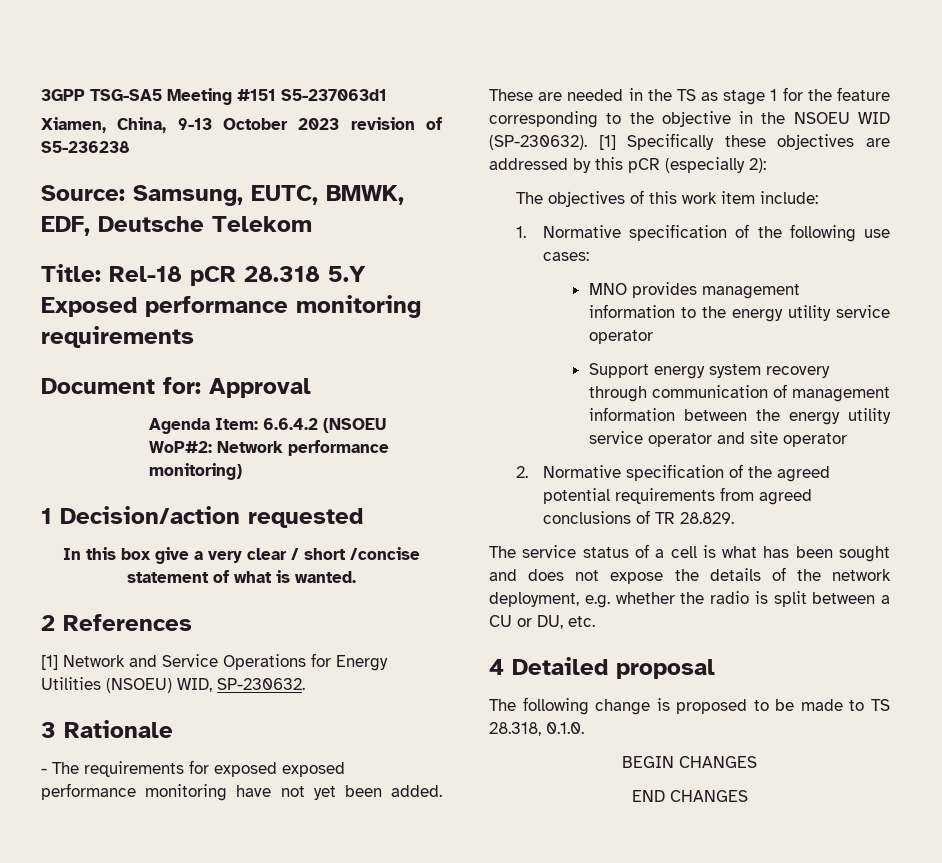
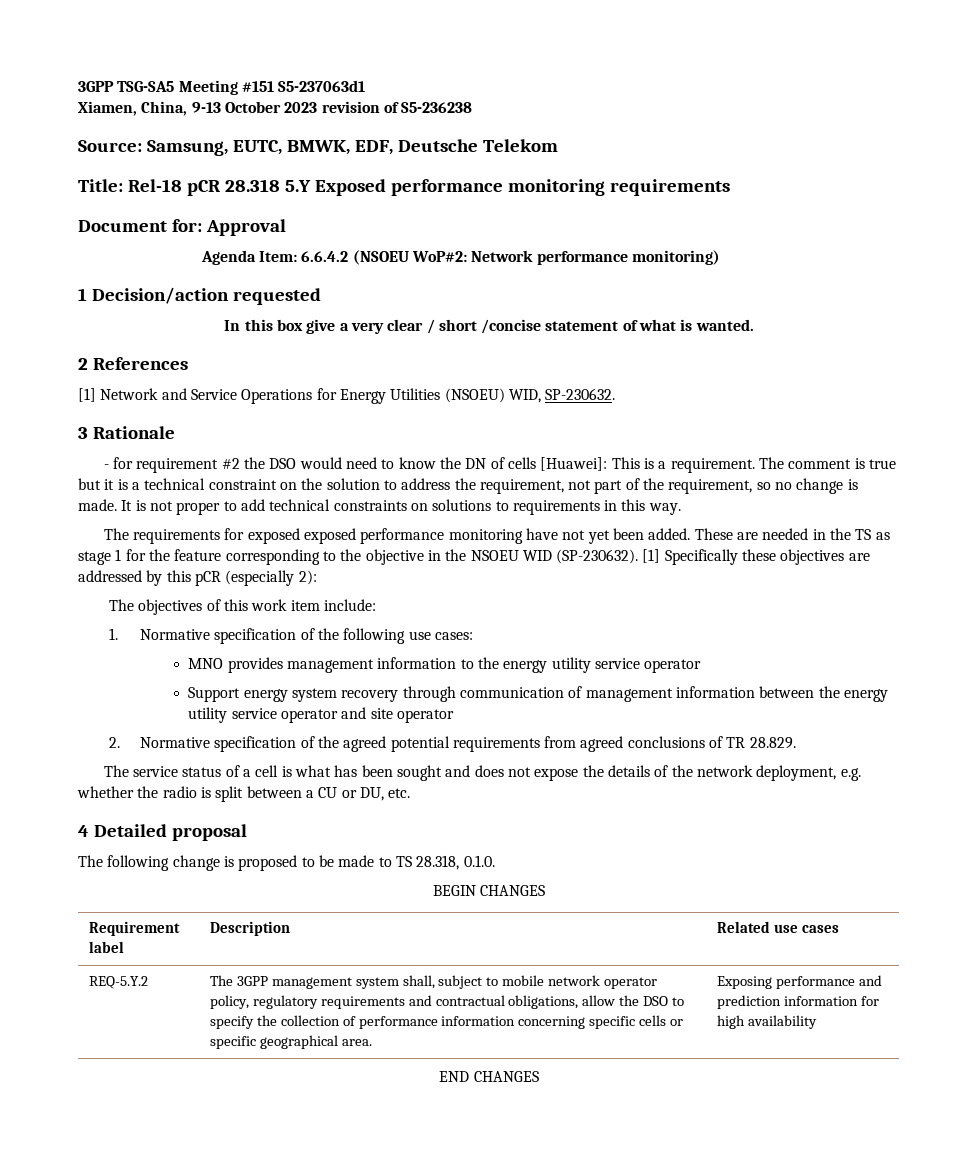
(47, 771) none -> [113,457,896,473] [78,478,858,494] [78,499,681,515] for requirement #2 the DSO would need to know the DN of cells [Huawei]: This is a requirement. The comment is true but it is a technical constraint on the solution to address the requirement, not part of the requirement, so no change is made. It is not proper to add technical constraints on solutions to requirements in this way. //
(757, 762) none -> [88,921,180,936] [88,941,124,953] [209,921,290,936] [716,921,839,933] [88,976,148,989] [209,975,658,989] [209,995,685,1009] [209,1015,684,1029] [209,1035,372,1049] [716,975,882,989] [716,995,879,1009] [716,1015,817,1029] // Requirement label | Description | Related use cases // REQ-5.Y.2 | The 3GPP management system shall, subject to mobile network operator policy, regulatory requirements and contractual obligations, allow the DSO to specify the collection of performance information concerning specific cells or specific geographical area. | Exposing performance and prediction information for high availability

